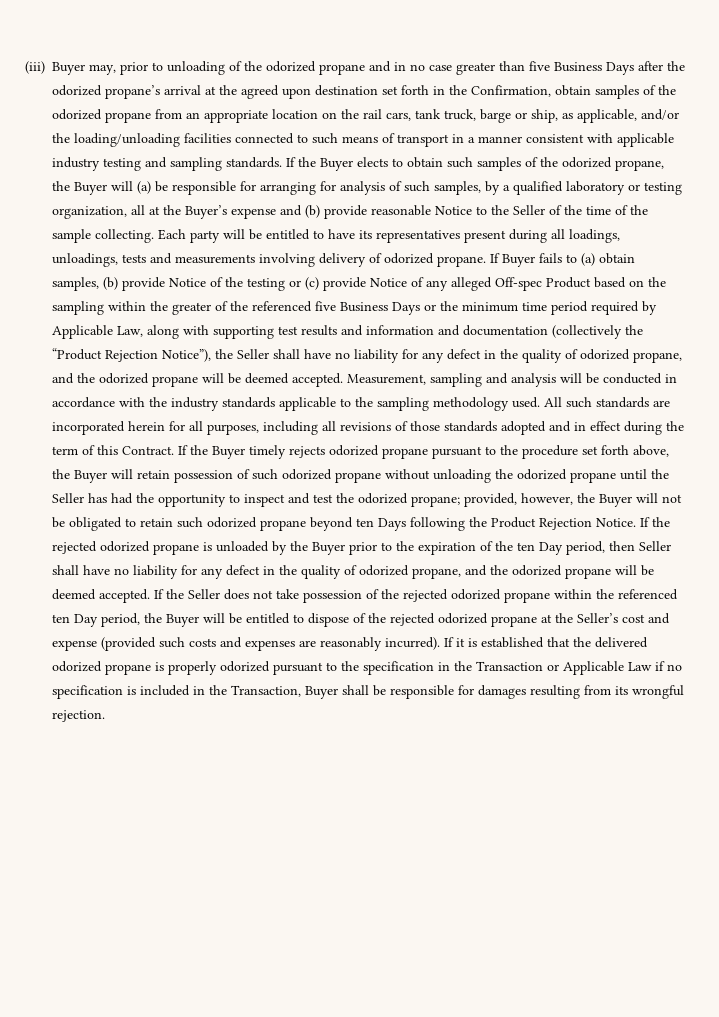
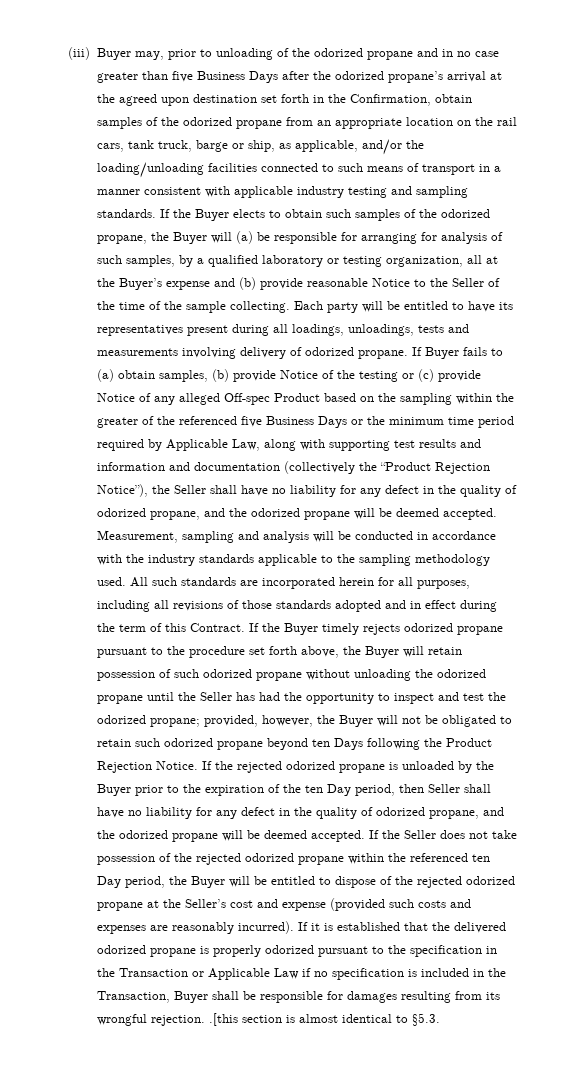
(105, 716) none -> [208,1013,440,1026] .[this section is almost identical to §5.3.

